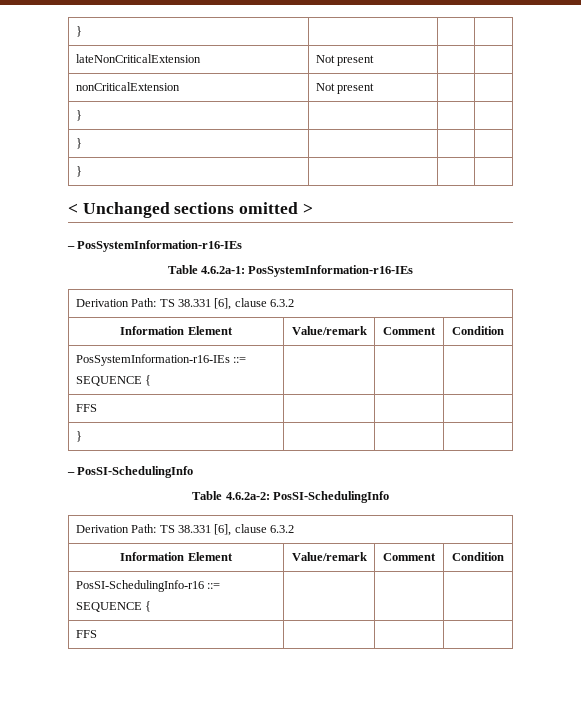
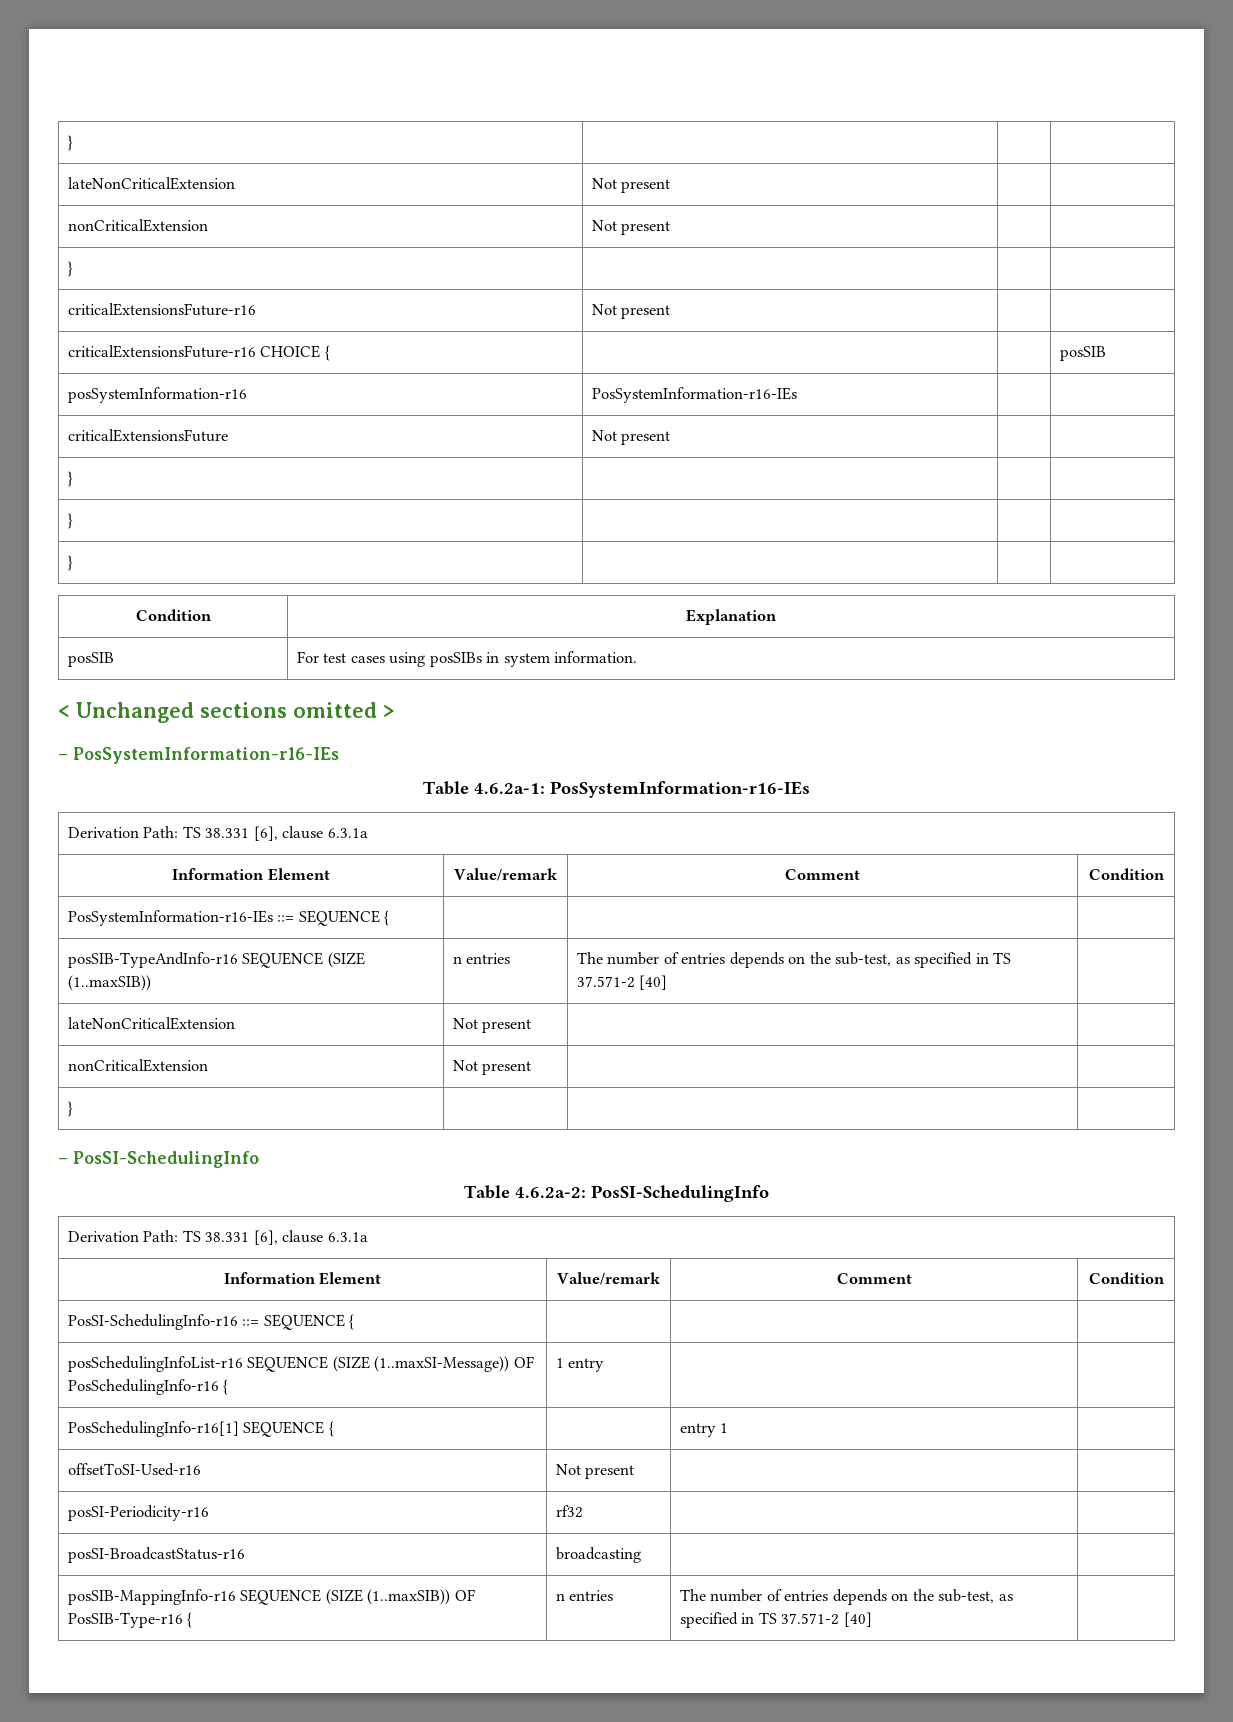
[75,138,82,149] [75,166,82,177] } | | | // } | | | -> [68,303,257,316] [592,304,671,319] [68,345,330,361] [1060,346,1107,361] [68,387,248,403] [592,387,798,403] [68,429,229,442] [592,430,671,445] [68,471,74,487] [68,513,74,529] [68,555,74,571] [135,609,212,621] [686,609,777,625] [68,652,115,667] [297,651,638,667] criticalExtensionsFuture-r16 | Not present | | // criticalExtensionsFuture-r16 CHOICE { | | | posSIB // posSystemInformation-r16 | PosSystemInformation-r16-IEs | | // criticalExtensionsFuture | Not present | | // } | | | // } | | | // } | | | // Condition | Explanation // posSIB | For test cases using posSIBs in system information.
[270,299,295,307] 6.3.2 -> [327,828,368,838] 6.3.1a
[75,404,97,412] FFS | -> [68,952,365,968] [68,975,152,991] [453,953,511,964] [577,952,1012,968] [577,975,668,990] [68,1017,236,1030] [453,1018,532,1033] [68,1059,209,1072] [453,1060,532,1075] posSIB-TypeAndInfo-r16 SEQUENCE (SIZE (1..maxSIB)) | n entries | The number of entries depends on the sub-test, as specified in TS 37.571-2 [40] | // lateNonCriticalExtension | Not present | | // nonCriticalExtension | Not present
[270,525,295,533] 6.3.2 -> [327,1232,368,1242] 6.3.1a
[75,630,97,638] FFS | | -> [68,1356,534,1372] [68,1379,229,1395] [556,1358,605,1372] [68,1421,334,1437] [680,1423,729,1437] [68,1463,202,1476] [556,1464,635,1479] [68,1505,210,1521] [556,1505,584,1518] [68,1547,246,1563] [556,1547,642,1563] [68,1589,475,1605] [68,1612,193,1628] [556,1590,614,1601] [680,1589,1013,1605] [680,1612,872,1628] posSchedulingInfoList-r16 SEQUENCE (SIZE (1..maxSI-Message)) OF PosSchedulingInfo-r16 { | 1 entry | | // PosSchedulingInfo-r16[1] SEQUENCE { | | entry 1 | // offsetToSI-Used-r16 | Not present | | // posSI-Periodicity-r16 | rf32 | | // posSI-BroadcastStatus-r16 | broadcasting | | // posSIB-MappingInfo-r16 SEQUENCE (SIZE (1..maxSIB)) OF PosSIB-Type-r16 { | n entries | The number of entries depends on the sub-test, as specified in TS 37.571-2 [40]

